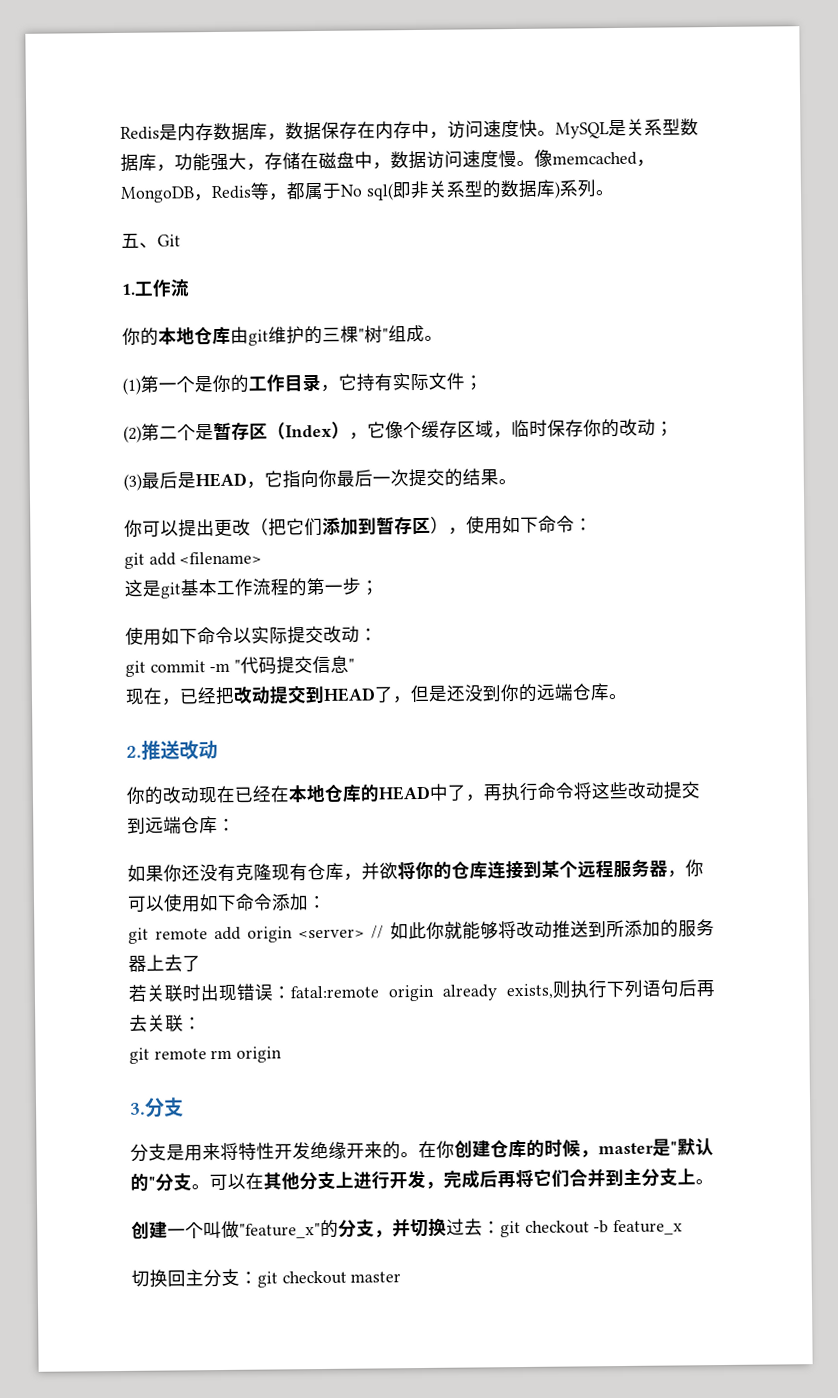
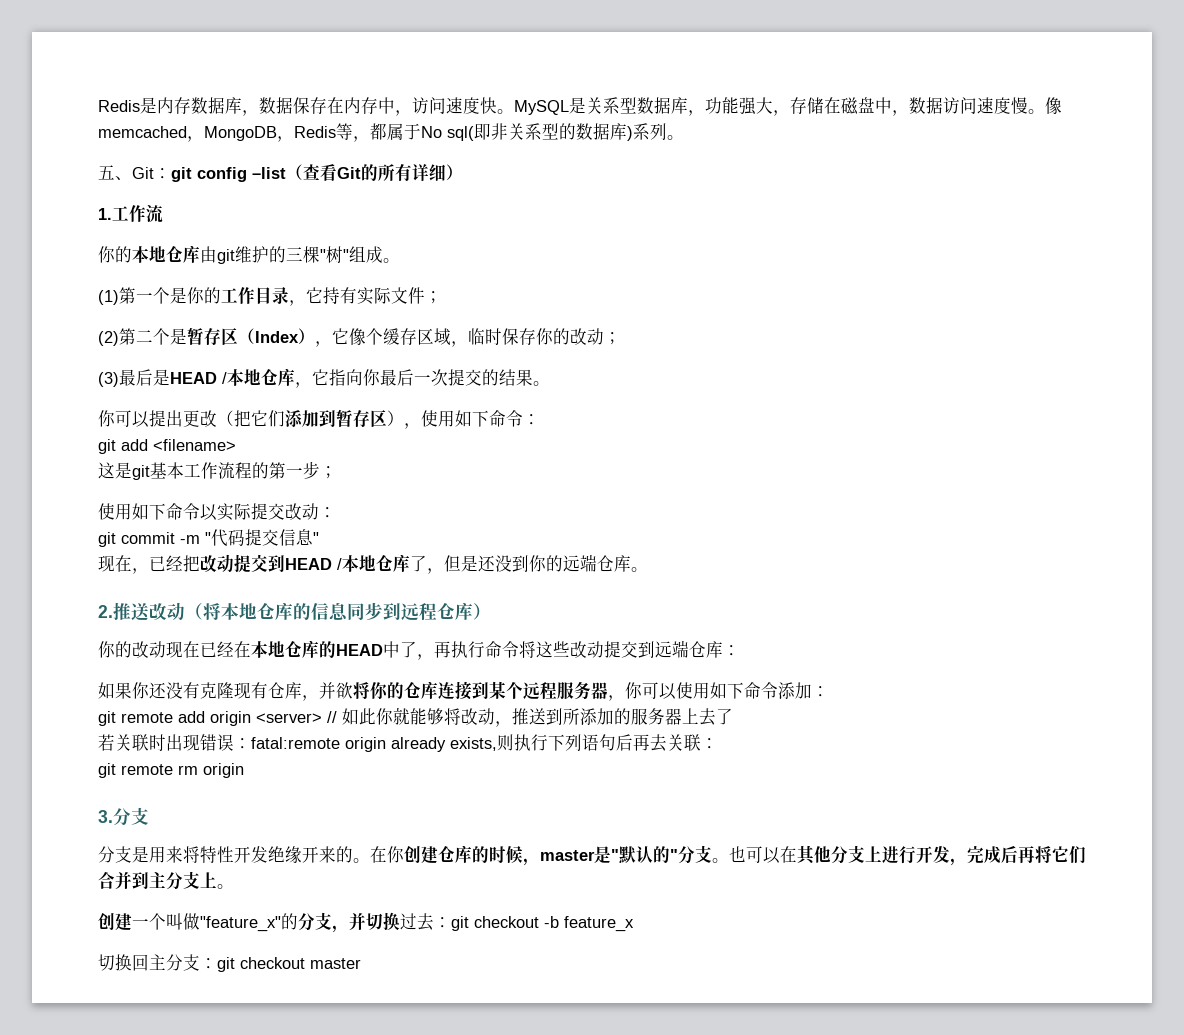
(181, 240) none -> [154,164,463,182] ：git config –list（查看Git的所有详细）
(247, 480) none -> [222,368,295,386] /本地仓库
(376, 694) none -> [337,554,410,572] /本地仓库
(218, 750) none -> [185,602,491,621] （将本地仓库的信息同步到远程仓库）
(553, 929) none -> [495,721,512,727] ，
(210, 1187) none -> [729,846,746,863] 也

